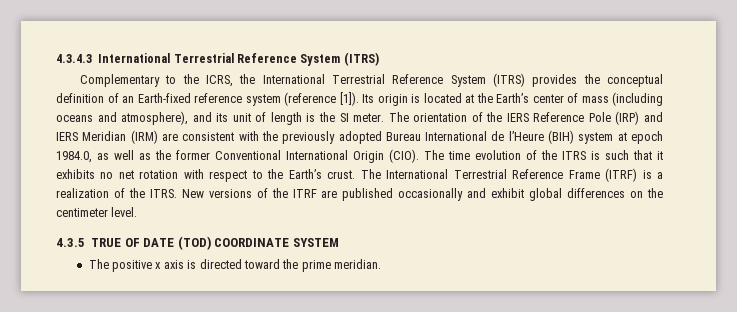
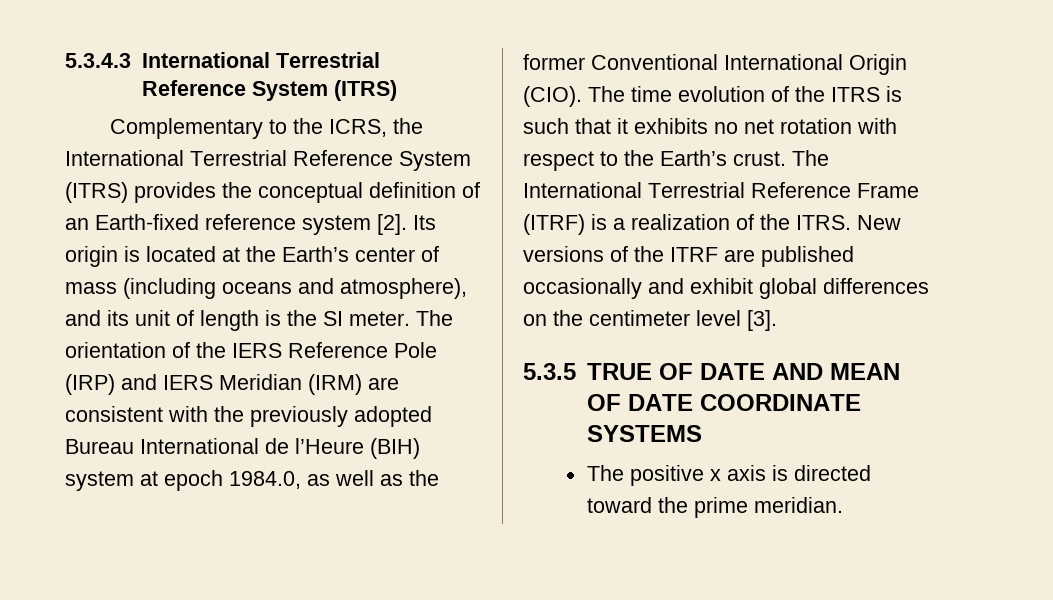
[56,54,92,63] 4.3.4.3 -> [65,53,131,68] 5.3.4.3
[284,92,359,106] (reference [1]). -> [377,214,407,235] [2].
[111,207,138,217] [56,236,339,250] level. // 4.3.5 TRUE OF DATE (TOD) COORDINATE SYSTEM -> [696,310,777,331] [523,363,900,380] [586,394,861,411] [586,425,702,442] level [3]. // 5.3.5 TRUE OF DATE AND MEAN OF DATE COORDINATE SYSTEMS

